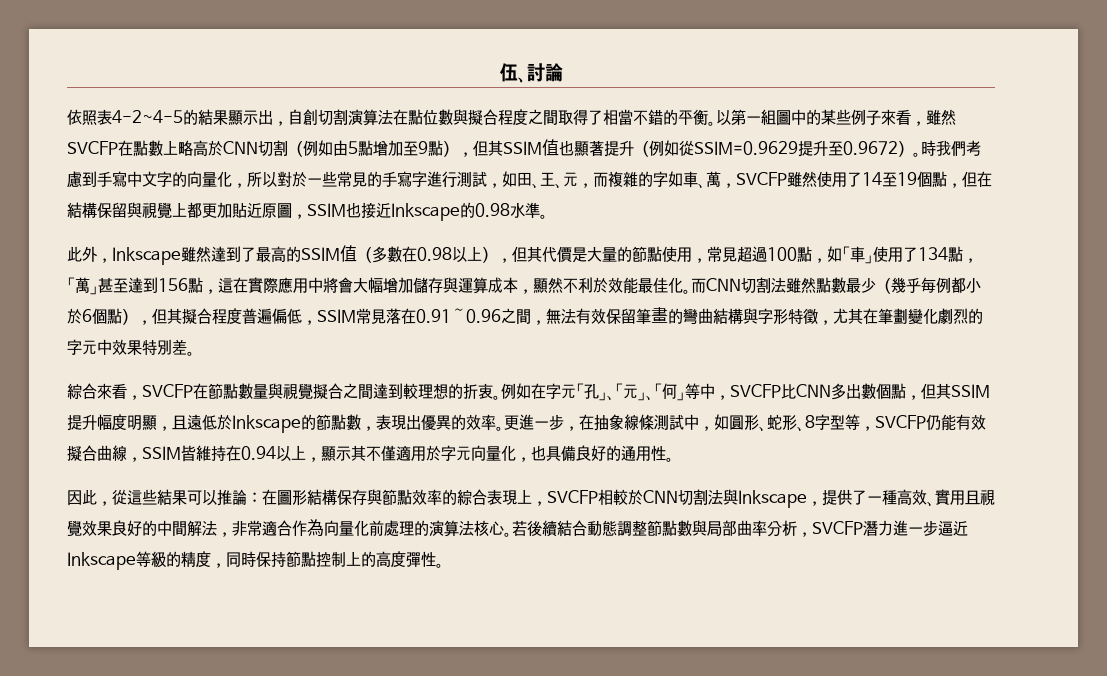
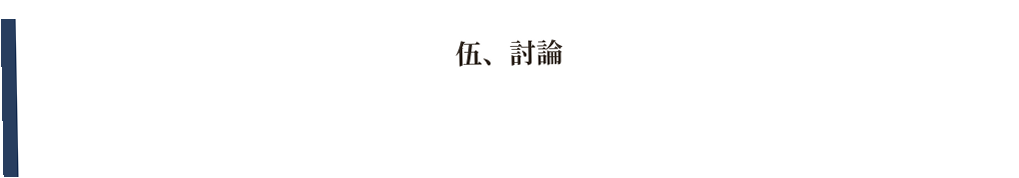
[67,109,956,126] [67,139,981,157] [67,171,992,189] [67,202,548,221] [67,245,978,265] [67,277,981,295] [67,307,983,325] [67,339,195,356] [67,383,990,401] [67,414,986,433] [67,445,674,462] [67,489,995,508] [67,519,968,537] [67,551,444,570] // 依照表4-2~4-5的結果顯示出，自創切割演算法在點位數與擬合程度之間取得了相當不錯的平衡。以第一組圖中的某些例子來看，雖然SVCFP在點數上略高於CNN切割（例如由5點增加至9點），但其SSIM值也顯著提升（例如從SSIM=0.9629提升至0.9672）。時我們考慮到手寫中文字的向量化，所以對於一些常見的手寫字進行測試，如田、王、元，而複雜的字如車、萬，SVCFP雖然使用了14至19個點，但在結構保留與視覺上都更加貼近原圖，SSIM也接近Inkscape的0.98水準。 // 此外，Inkscape雖然達到了最高的SSIM值（多數在0.98以上），但其代價是大量的節點使用，常見超過100點，如「車」使用了134點，「萬」甚至達到156點，這在實際應用中將會大幅增加儲存與運算成本，顯然不利於效能最佳化。而CNN切割法雖然點數最少（幾乎每例都小於6個點），但其擬合程度普遍偏低，SSIM常見落在0.91～0.96之間，無法有效保留筆畫的彎曲結構與字形特徵，尤其在筆劃變化劇烈的字元中效果特別差。 // 綜合來看，SVCFP在節點數量與視覺擬合之間達到較理想的折衷。例如在字元「孔」、「元」、「何」等中，SVCFP比CNN多出數個點，但其SSIM提升幅度明顯，且遠低於Inkscape的節點數，表現出優異的效率。更進一步，在抽象線條測試中，如圓形、蛇形、8字型等，SVCFP仍能有效擬合曲線，SSIM皆維持在0.94以上，顯示其不僅適用於字元向量化，也具備良好的通用性。 // 因此，從這些結果可以推論：在圖形結構保存與節點效率的綜合表現上，SVCFP相較於CNN切割法與Inkscape，提供了一種高效、實用且視覺效果良好的中間解法，非常適合作為向量化前處理的演算法核心。若後續結合動態調整節點數與局部曲率分析，SVCFP潛力進一步逼近Inkscape等級的精度，同時保持節點控制上的高度彈性。 -> (564, 52) none

